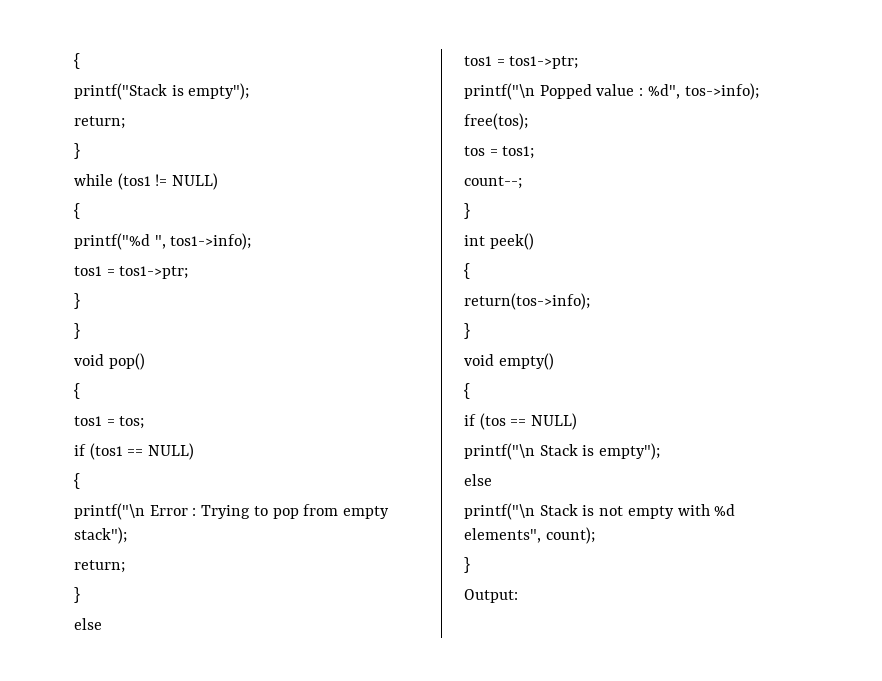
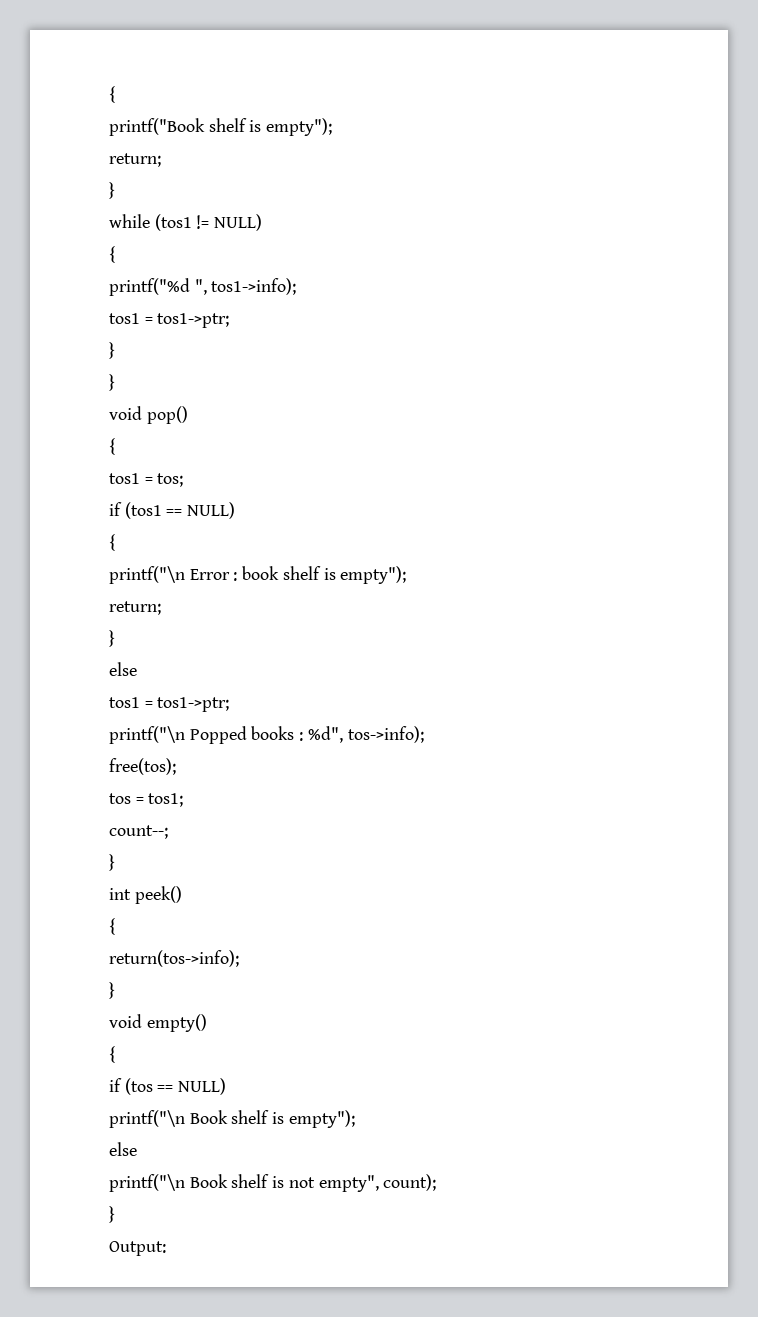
[74,53,80,69] [74,83,167,100] { // printf("Stack -> [109,86,115,103] [109,118,247,136] { // printf("Book shelf
[201,504,390,519] [74,527,127,544] Trying to pop from empty stack"); -> [242,566,407,584] book shelf is empty");
[596,84,635,96] value -> [251,726,295,740] books
[539,444,578,456] Stack -> [189,1110,270,1124] Book shelf
[539,504,736,519] [464,528,541,543] Stack is not empty with %d elements", -> [189,1174,379,1192] Book shelf is not empty",

